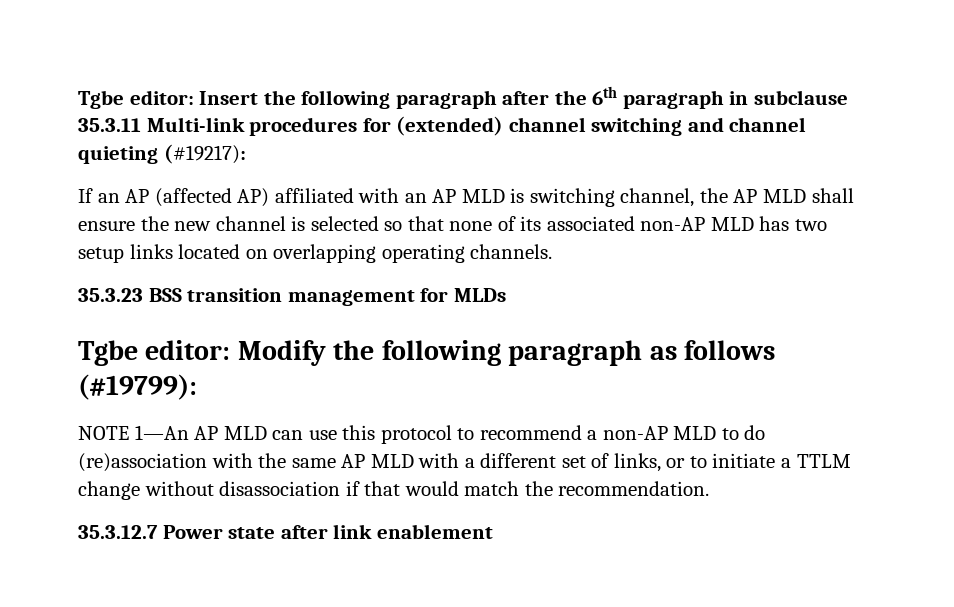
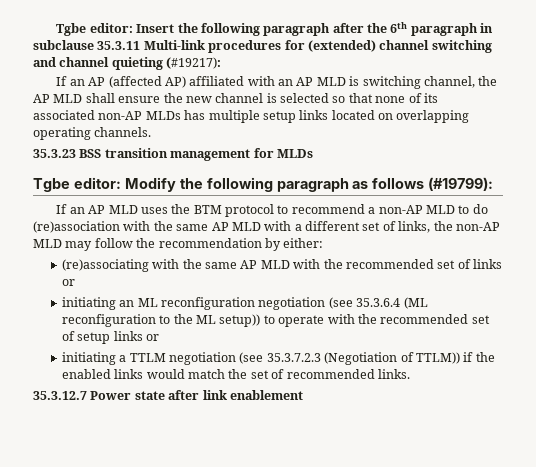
[710,216,828,231] MLD has two -> [145,110,260,123] MLDs has multiple
[78,425,376,440] NOTE 1—An AP MLD can use this -> [56,204,222,214] If an AP MLD uses the BTM
[666,453,851,468] [78,481,710,500] or to initiate a TTLM change without disassociation if that would match the recommendation. -> [433,221,500,231] [33,238,324,251] [61,259,503,272] [61,279,75,286] [61,297,428,310] [61,314,490,327] [61,331,160,344] [61,352,495,365] [61,369,410,379] the non-AP MLD may follow the recommendation by either: // (re)associating with the same AP MLD with the recommended set of links or // initiating an ML reconfiguration negotiation (see 35.3.6.4 (ML reconfiguration to the ML setup)) to operate with the recommended set of setup links or // initiating a TTLM negotiation (see 35.3.7.2.3 (Negotiation of TTLM)) if the enabled links would match the set of recommended links.

